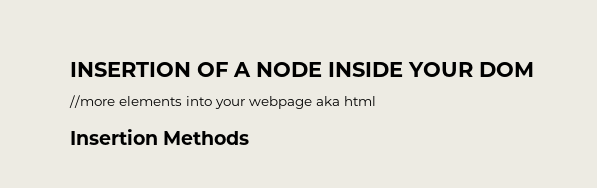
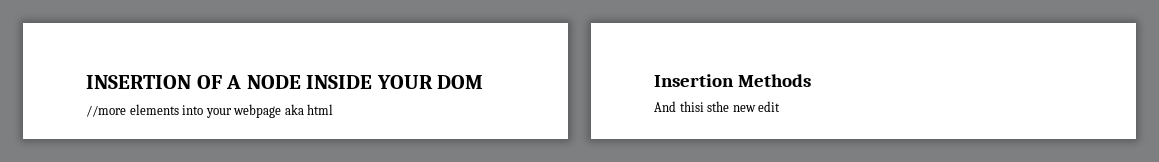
(250, 138) none -> [654,101,781,112] // And thisi sthe new edit

